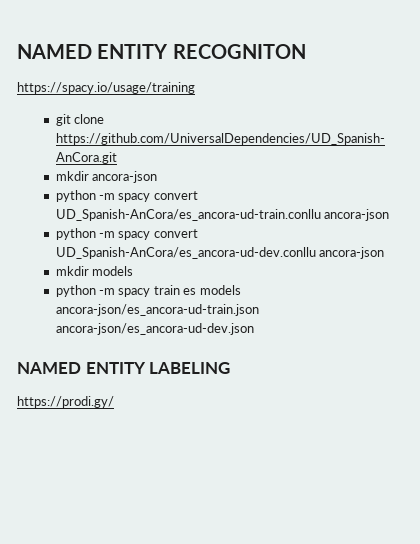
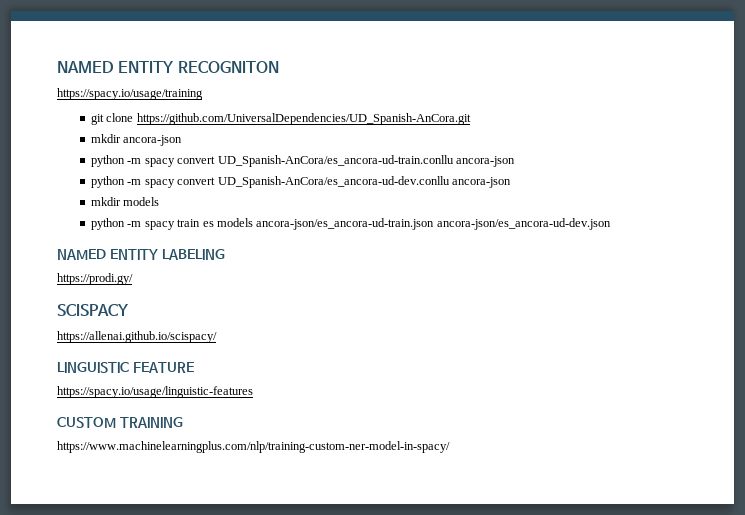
(114, 402) none -> [57,304,129,316] [57,331,217,343] [57,362,194,373] [57,386,253,398] [57,417,183,428] [57,441,450,453] // SCISPACY // https://allenai.github.io/scispacy/ // LINGUISTIC FEATURE // https://spacy.io/usage/linguistic-features // CUSTOM TRAINING // https://www.machinelearningplus.com/nlp/training-custom-ner-model-in-spacy/

